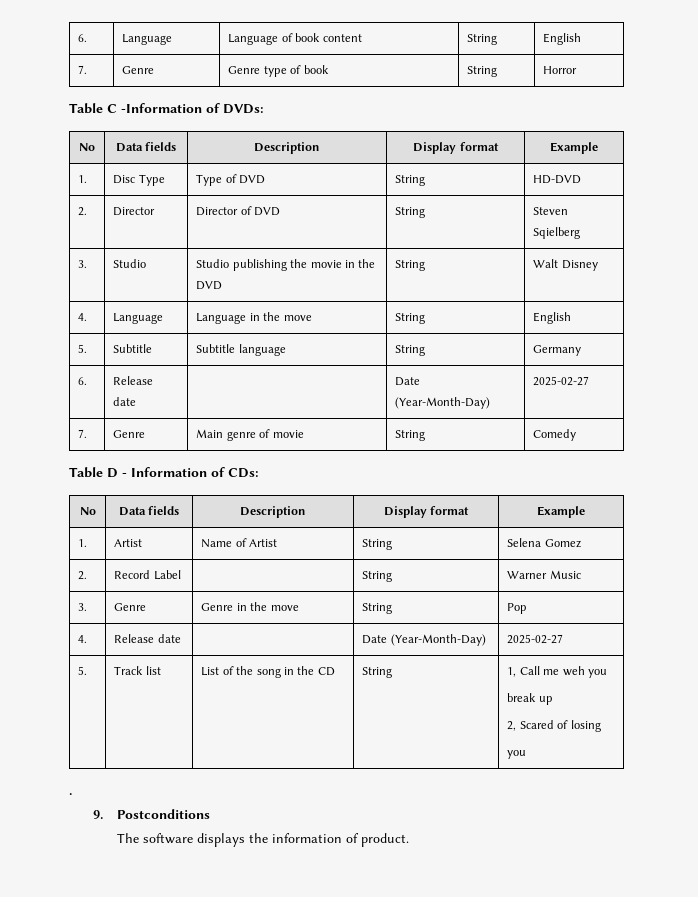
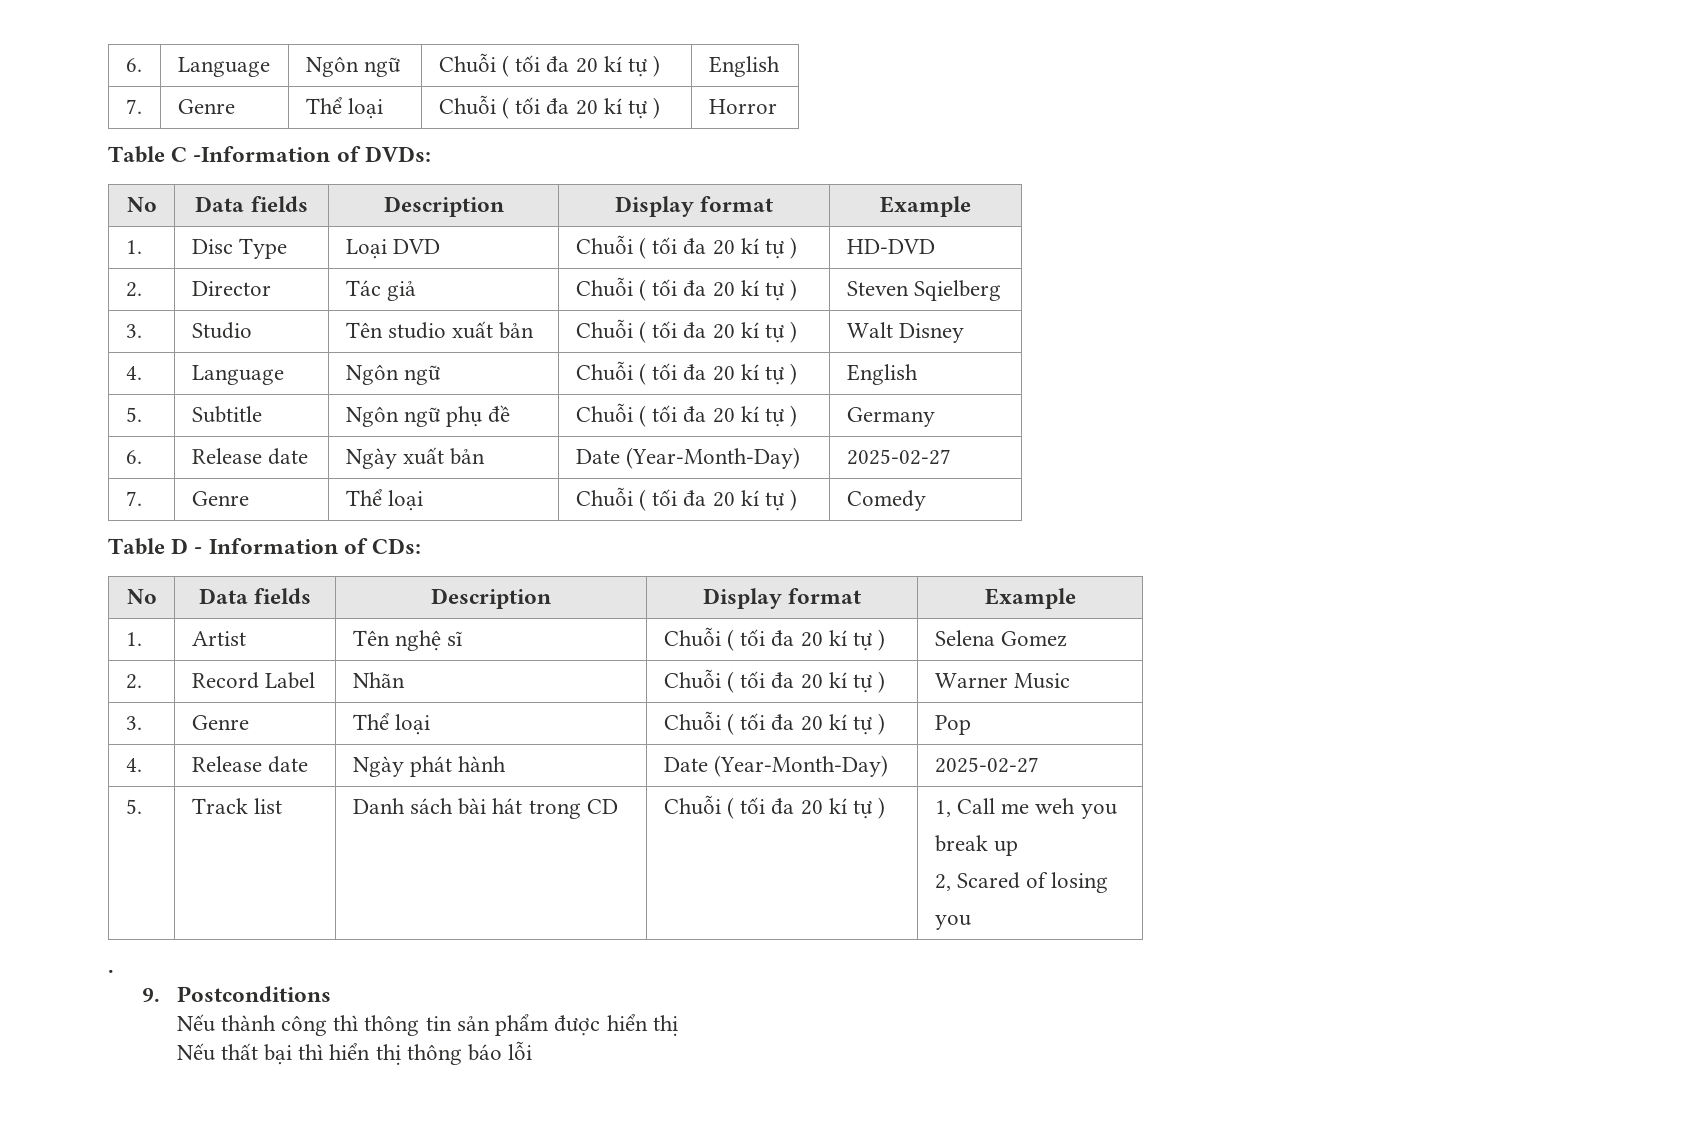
[228,33,362,45] [467,34,498,45] [543,33,582,45] [78,65,88,74] [122,66,155,74] [228,65,329,77] [467,66,498,77] Language of book content | String | English // 7. | Genre | Genre type of book | String -> [305,56,400,77] [438,53,661,77] [708,56,780,77] [125,99,142,114] [177,99,235,114] [305,97,383,119] [438,95,661,119] Ngôn ngữ | Chuỗi ( tối đa 20 kí tự ) | English // 7. | Genre | Thể loại | Chuỗi ( tối đa 20 kí tự )
[196,174,266,186] [395,175,426,186] [533,175,582,184] [78,207,88,216] [113,207,156,216] [196,206,281,216] [395,207,426,218] [533,207,569,215] [533,227,581,239] [78,260,88,268] [113,259,147,268] [196,259,376,271] [196,281,223,290] [395,260,426,271] [533,259,598,271] [78,313,88,321] [113,313,164,324] [196,312,312,324] [395,313,426,324] [533,312,572,324] [78,344,88,353] [113,344,153,353] [196,344,286,356] [395,345,426,356] Type of DVD | String | HD-DVD // 2. | Director | Director of DVD | String | Steven Sqielberg // 3. | Studio | Studio publishing the movie in the DVD | String | Walt Disney // 4. | Language | Language in the move | String | English // 5. | Subtitle | Subtitle language | String -> [345,239,440,259] [575,235,798,259] [846,239,935,254] [125,282,142,297] [191,281,271,296] [345,280,416,301] [575,277,798,301] [846,280,1001,301] [125,324,142,338] [191,322,252,339] [345,321,535,339] [575,319,798,343] [846,322,964,343] [125,366,142,380] [191,365,284,385] [345,364,440,385] [575,361,798,385] [846,364,918,385] [125,407,142,422] [191,406,262,423] [345,405,511,427] [575,403,798,427] Loại DVD | Chuỗi ( tối đa 20 kí tự ) | HD-DVD // 2. | Director | Tác giả | Chuỗi ( tối đa 20 kí tự ) | Steven Sqielberg // 3. | Studio | Tên studio xuất bản | Chuỗi ( tối đa 20 kí tự ) | Walt Disney // 4. | Language | Ngôn ngữ | Chuỗi ( tối đa 20 kí tự ) | English // 5. | Subtitle | Ngôn ngữ phụ đề | Chuỗi ( tối đa 20 kí tự )
(137, 401) none -> [345,447,486,469] Ngày xuất bản
[196,429,304,441] [395,430,426,441] Main genre of movie | String -> [345,489,423,511] [575,487,798,511] Thể loại | Chuỗi ( tối đa 20 kí tự )
[201,538,278,548] [362,539,393,550] Name of Artist | String -> [352,630,463,651] [663,627,886,651] Tên nghệ sĩ | Chuỗi ( tối đa 20 kí tự )
[362,571,393,582] [507,570,581,579] [78,603,88,611] [114,603,147,611] [201,602,299,611] [362,603,393,614] | String | Warner Music // 3. | Genre | Genre in the move | String -> [352,672,405,688] [663,669,886,693] [934,673,1070,689] [125,716,142,730] [191,715,249,730] [352,713,430,735] [663,711,886,735] Nhãn | Chuỗi ( tối đa 20 kí tự ) | Warner Music // 3. | Genre | Thể loại | Chuỗi ( tối đa 20 kí tự )
(181, 638) none -> [352,756,507,777] Ngày phát hành
[201,666,335,678] [362,667,393,678] List of the song in the CD | String -> [352,798,618,819] [663,795,886,819] Danh sách bài hát trong CD | Chuỗi ( tối đa 20 kí tự )
[117,833,410,847] The software displays the information of product. -> [176,1014,678,1036] [176,1041,533,1065] Nếu thành công thì thông tin sản phẩm được hiển thị // Nếu thất bại thì hiển thị thông báo lỗi

